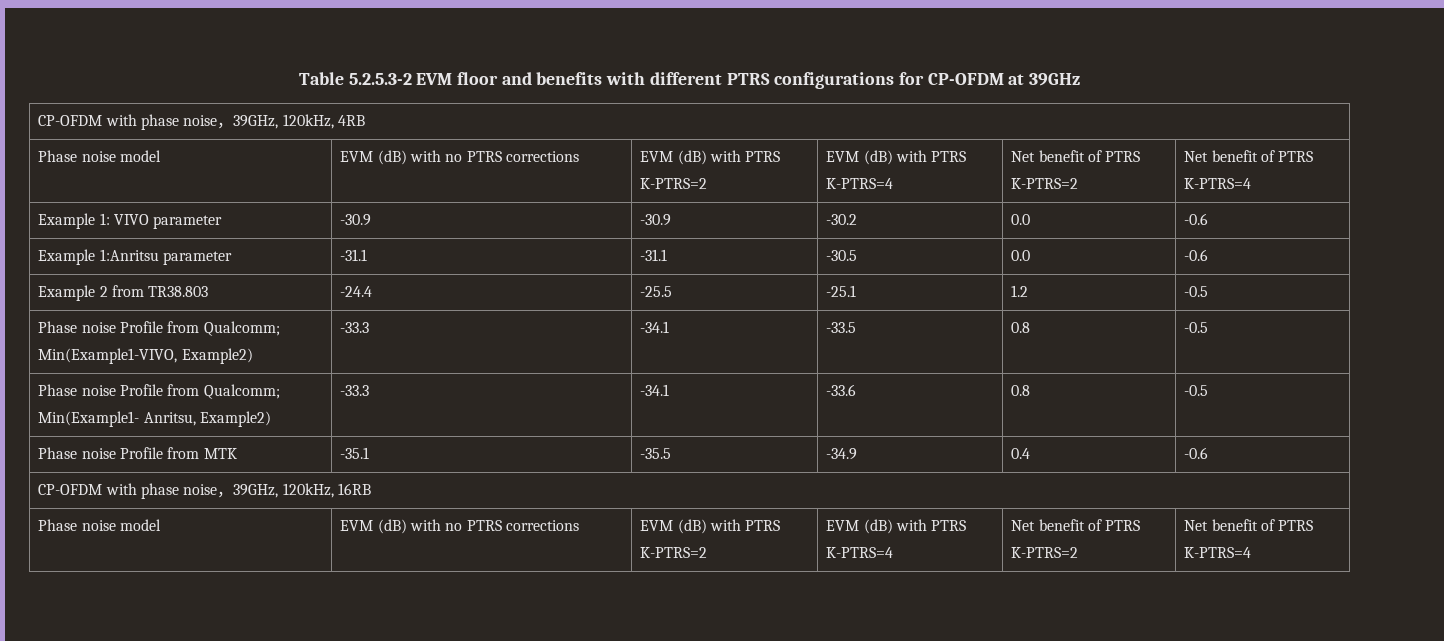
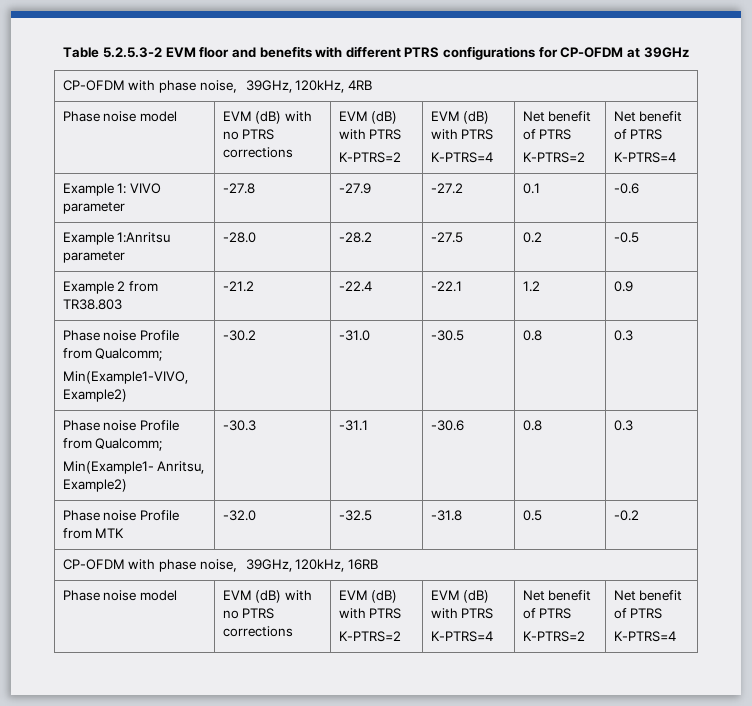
[340,214,372,226] [640,214,672,226] [826,214,858,225] [1011,214,1031,225] -30.9 | -30.9 | -30.2 | 0.0 -> [222,183,255,194] [338,183,371,194] [430,183,463,194] [522,183,540,194] -27.8 | -27.9 | -27.2 | 0.1
[340,249,368,261] [640,249,668,261] [826,250,858,261] [1011,250,1031,261] [1184,249,1209,261] -31.1 | -31.1 | -30.5 | 0.0 | -0.6 -> [222,232,256,243] [338,232,372,243] [430,232,463,243] [522,232,542,243] [613,232,639,243] -28.0 | -28.2 | -27.5 | 0.2 | -0.5
[340,286,373,297] [640,286,673,297] [826,285,857,297] -24.4 | -25.5 | -25.1 -> [222,281,254,292] [338,281,372,292] [430,281,462,292] -21.2 | -22.4 | -22.1
[1184,286,1209,297] -0.5 -> [613,281,633,292] 0.9
[340,322,370,333] [640,321,670,333] [826,322,857,333] [1011,322,1031,333] [1184,322,1209,333] -33.3 | -34.1 | -33.5 | 0.8 | -0.5 -> [222,330,256,341] [338,330,370,341] [430,330,464,341] [522,330,542,341] [613,330,633,341] -30.2 | -31.0 | -30.5 | 0.8 | 0.3
[340,385,370,396] [640,384,670,396] [826,384,857,396] [1011,385,1031,396] [1184,385,1209,396] -33.3 | -34.1 | -33.6 | 0.8 | -0.5 -> [222,420,256,431] [338,420,368,431] [430,420,464,431] [522,420,542,431] [613,420,633,431] -30.3 | -31.1 | -30.6 | 0.8 | 0.3
[340,447,370,459] [640,448,672,459] [826,448,858,460] [1011,448,1031,459] [1184,447,1209,459] -35.1 | -35.5 | -34.9 | 0.4 | -0.6 -> [222,510,256,521] [338,510,372,521] [430,510,462,521] [522,510,542,521] [613,510,639,521] -32.0 | -32.5 | -31.8 | 0.5 | -0.2

